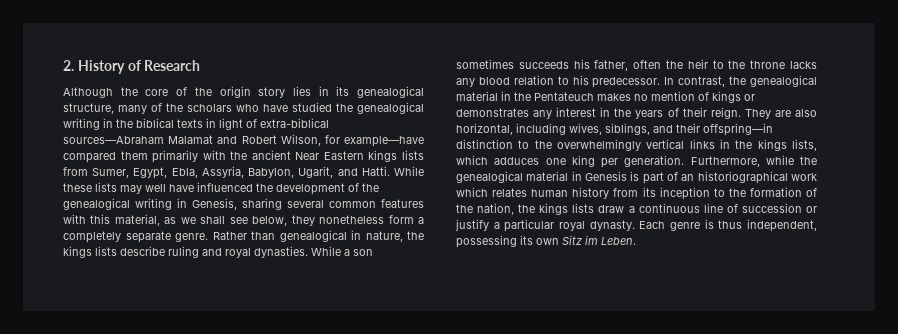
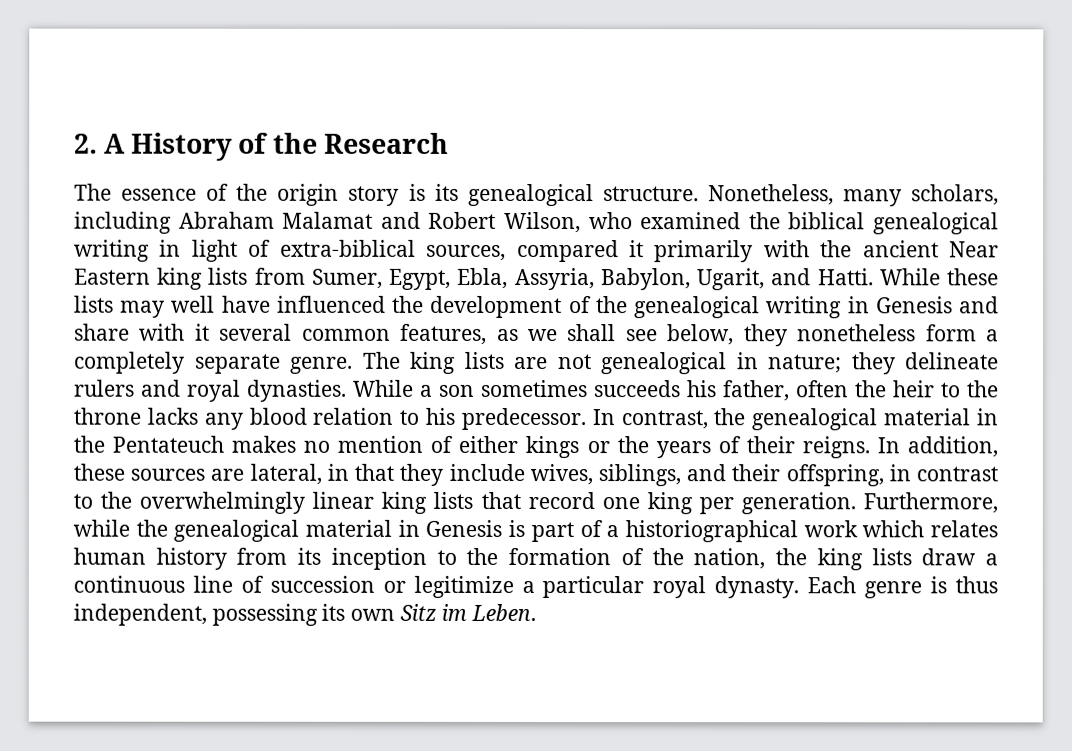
(74, 65) none -> [104,133,126,154] A
(141, 65) none -> [272,132,318,154] the
[63,87,169,98] Although the core -> [74,183,198,201] The essence
[292,86,424,98] [63,102,424,114] [63,118,329,130] [63,134,424,147] [63,151,148,163] lies in its genealogical structure, many of the scholars who have studied the genealogical writing in the biblical texts in light of extra-biblical sources—Abraham Malamat and Robert Wilson, for example—have compared them -> [408,183,1000,207] [74,211,1000,235] [74,239,644,263] is its genealogical structure. Nonetheless, many scholars, including Abraham Malamat and Robert Wilson, who examined the biblical genealogical writing in light of extra-biblical sources, compared it
[368,150,398,162] kings -> [157,267,204,290] king
[192,198,424,210] [63,214,160,226] Genesis, sharing several common features with this material, -> [875,296,1000,314] [74,323,488,345] Genesis and share with it several common features,
[212,230,424,242] [63,246,199,258] Rather than genealogical in nature, the kings lists describe ruling -> [362,351,999,375] [73,379,134,397] The king lists are not genealogical in nature; they delineate rulers
(709, 96) none -> [458,435,519,453] either
[456,107,817,119] [456,123,773,136] [456,139,817,151] [456,155,540,165] demonstrates any interest in the years of their reign. They are also horizontal, including wives, siblings, and their offspring—in distinction to the overwhelmingly vertical links in the kings lists, which adduces -> [616,436,998,459] [73,463,998,487] [73,491,595,514] the years of their reigns. In addition, these sources are lateral, in that they include wives, siblings, and their offspring, in contrast to the overwhelmingly linear king lists that record
[681,174,695,181] an -> [606,525,620,538] a
[539,203,569,215] kings -> [816,548,863,571] king
[455,219,489,231] justify -> [413,575,514,598] legitimize

